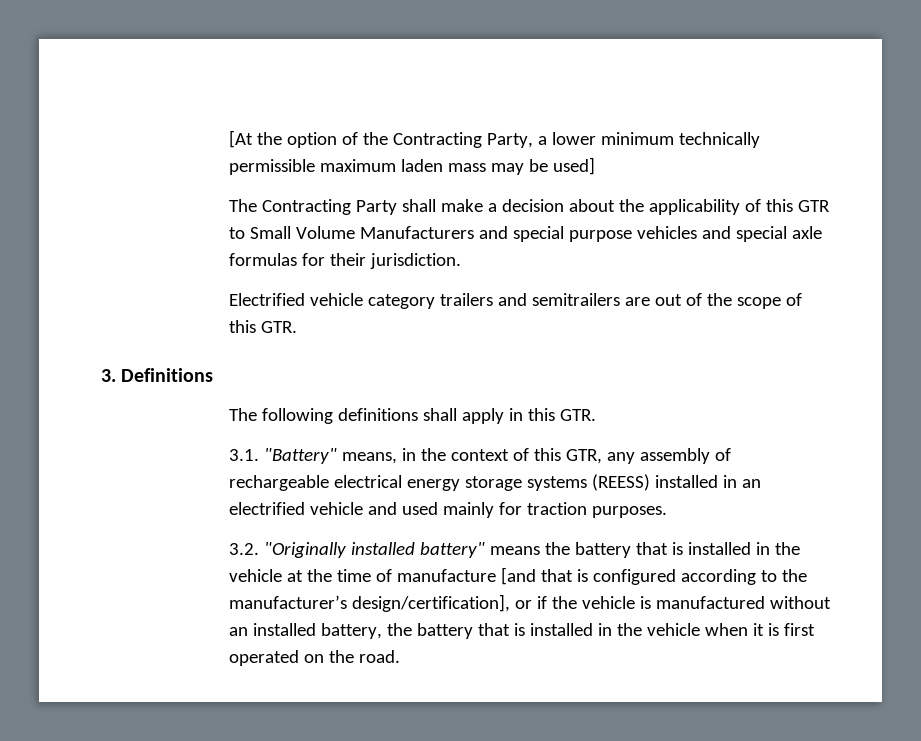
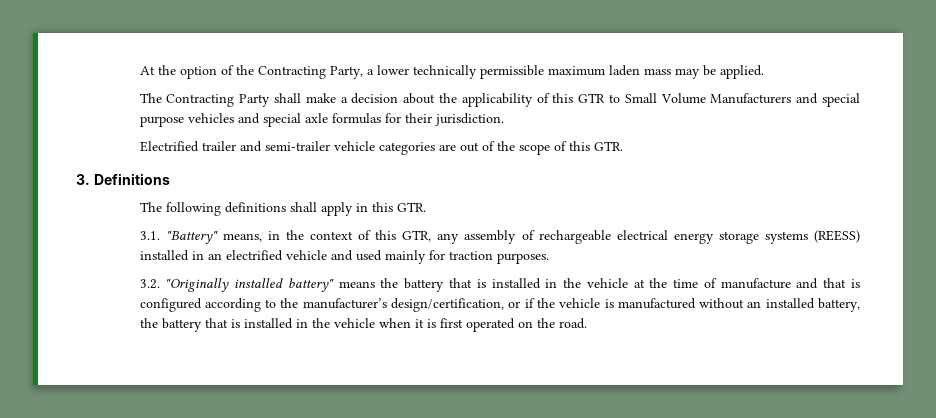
[228,130,253,148] [At -> [139,66,155,75] At
[600,132,674,145] minimum -> (409, 70) none
[552,157,595,175] used] -> [719,65,764,79] applied.
[309,293,620,309] vehicle category trailers and semitrailers -> [201,141,435,155] trailer and semi-trailer vehicle categories
[500,567,536,585] [and -> [796,278,819,289] and
[351,594,510,612] design/certification], -> [391,298,505,312] design/certification,

